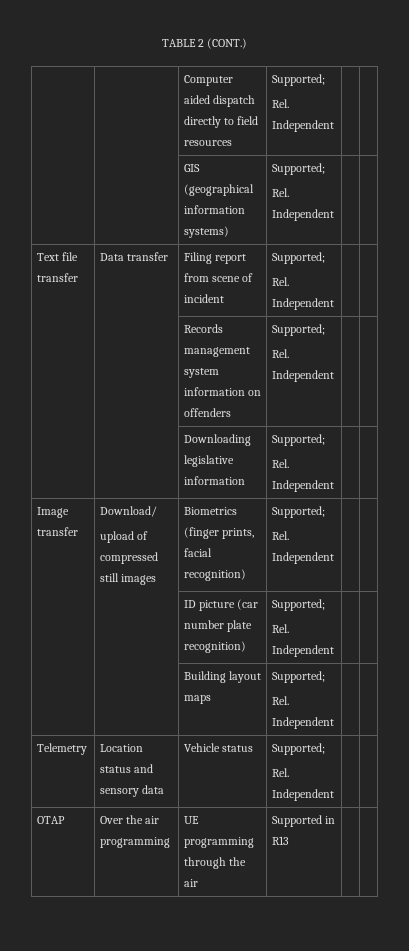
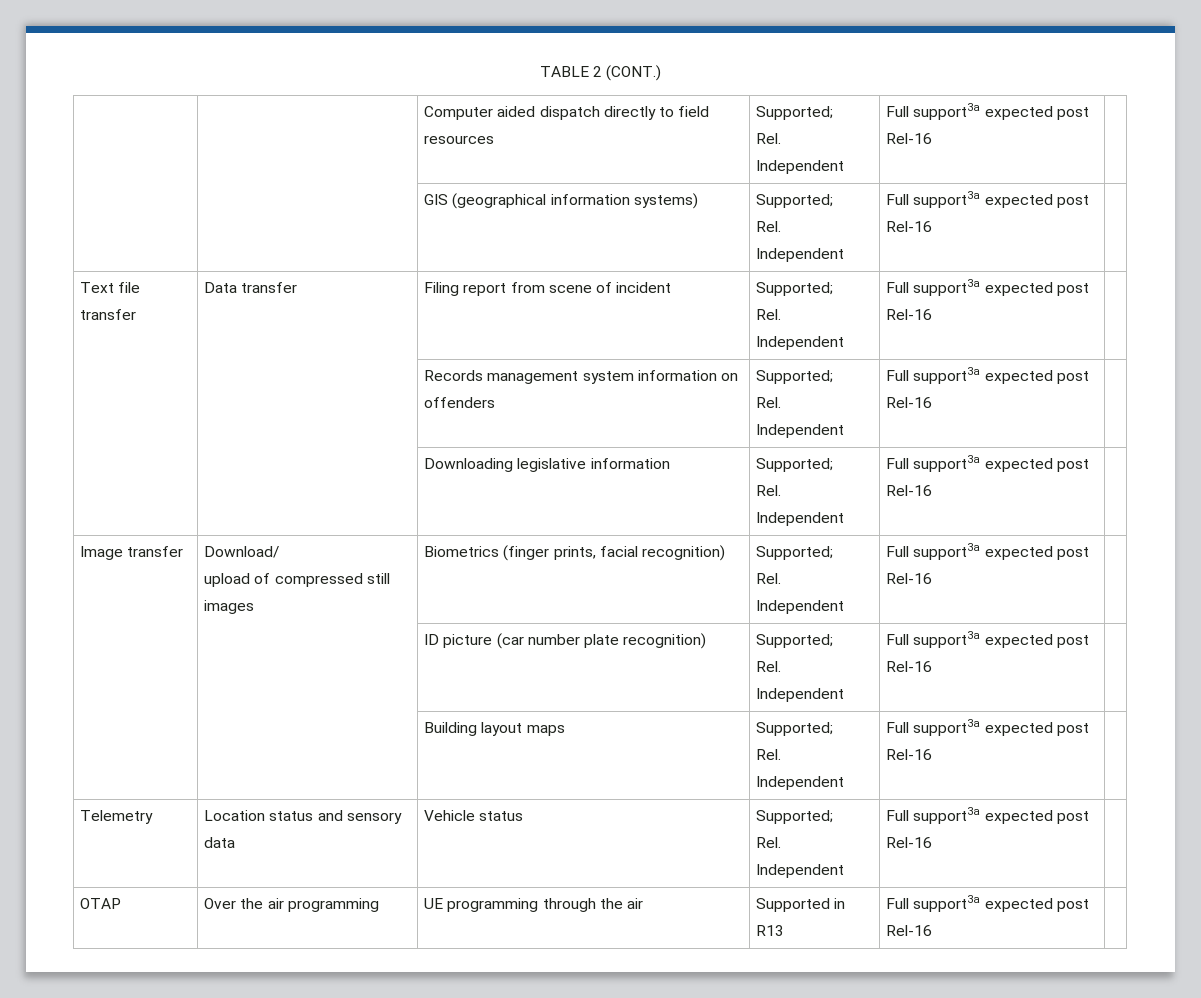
(334, 126) none -> [886,103,1089,120] [886,133,933,144] Full support3a expected post Rel-16
(334, 215) none -> [886,191,1089,208] [886,221,933,232] Full support3a expected post Rel-16
(334, 304) none -> [886,279,1089,296] [886,309,933,320] Full support3a expected post Rel-16
(334, 376) none -> [886,367,1089,384] [886,397,933,408] Full support3a expected post Rel-16
(334, 486) none -> [886,455,1089,472] [886,485,933,496] Full support3a expected post Rel-16
(334, 558) none -> [886,543,1089,560] [886,573,933,584] Full support3a expected post Rel-16
(334, 651) none -> [886,631,1089,648] [886,661,933,672] Full support3a expected post Rel-16
(334, 723) none -> [886,719,1089,736] [886,749,933,760] Full support3a expected post Rel-16
(334, 795) none -> [886,807,1089,824] [886,837,933,848] Full support3a expected post Rel-16
(289, 840) none -> [886,895,1089,912] [886,925,933,936] Full support3a expected post Rel-16

